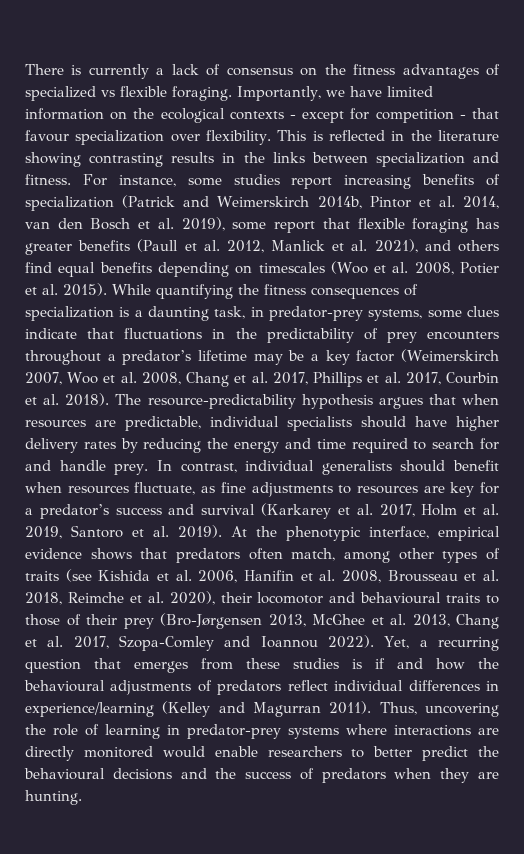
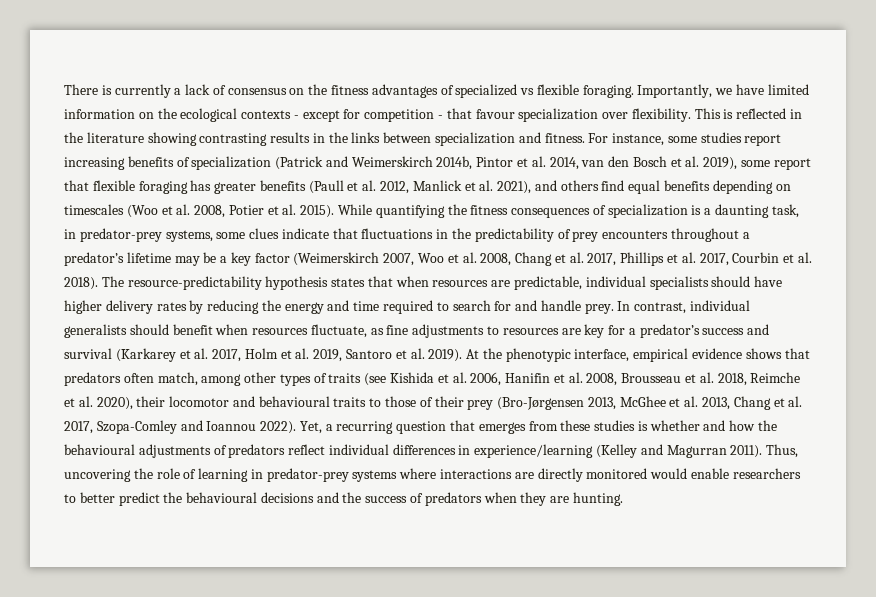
[378,397,423,409] argues -> [331,278,366,287] states
[375,658,385,669] if -> [649,420,700,431] whether

